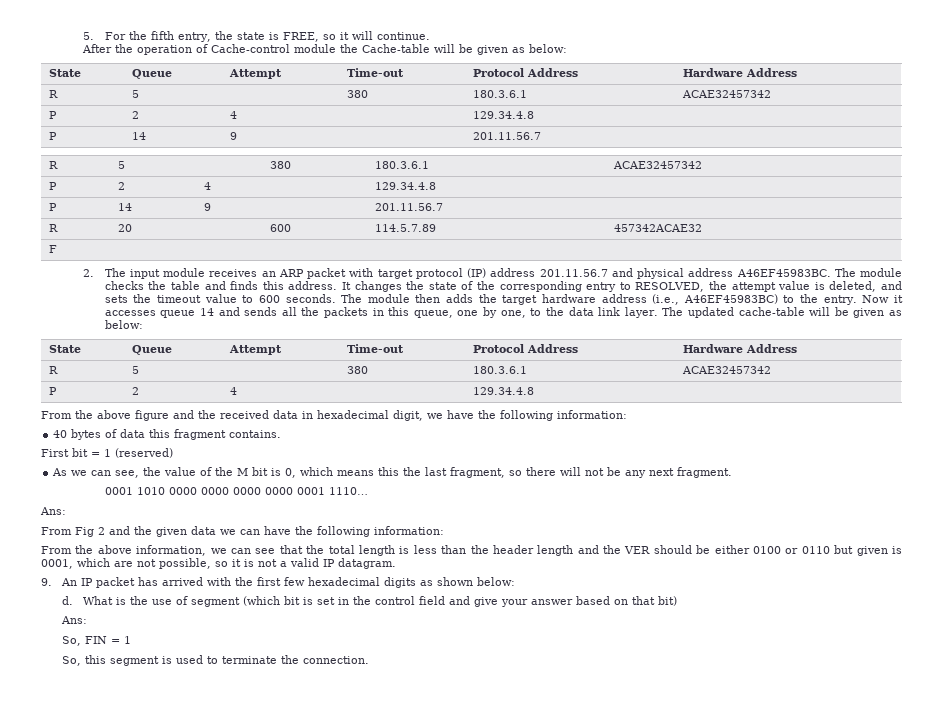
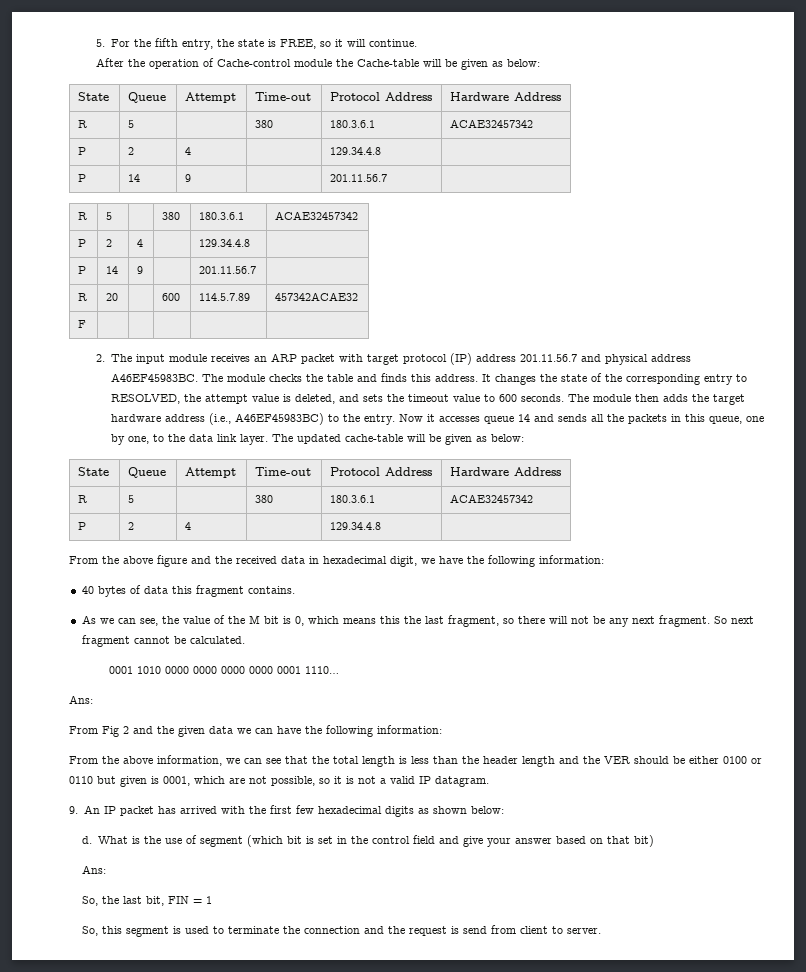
[41,448,173,458] // First bit = 1 (reserved) -> (295, 590) none
(733, 472) none -> [713,616,754,624] [81,635,245,647] So next fragment cannot be calculated.
(82, 641) none -> [102,896,165,906] the last bit,
[303,656,370,664] connection. -> [304,925,602,936] connection and the request is send from client to server.

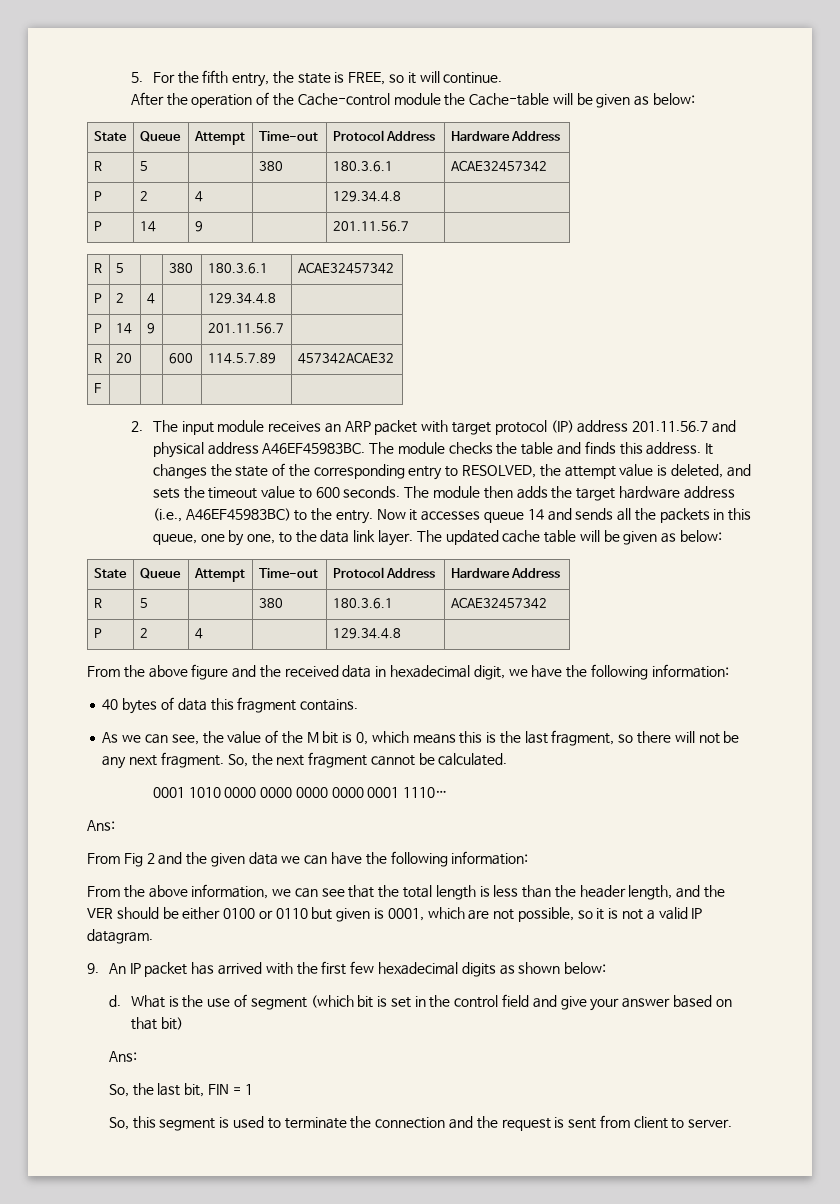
(214, 62) none -> [272,93,294,106] the
[344,434,403,442] cache-table -> [502,530,577,543] cache table
(400, 620) none -> [486,732,497,743] is
[713,616,727,624] So -> [227,753,273,767] So, the
[522,756,555,767] length -> [628,885,673,900] length,
[463,926,488,934] send -> [568,1118,597,1129] sent

